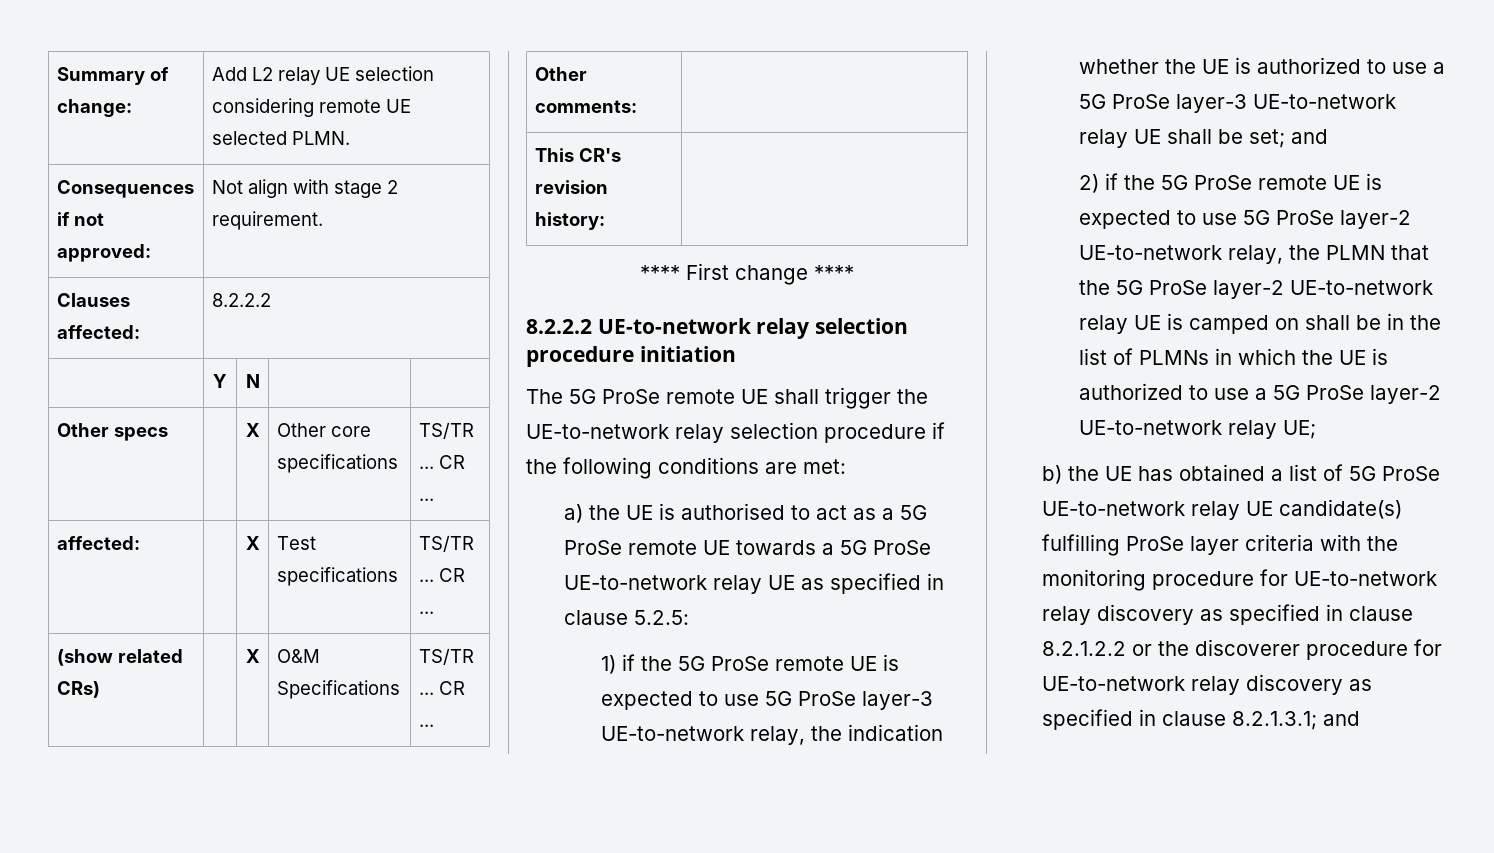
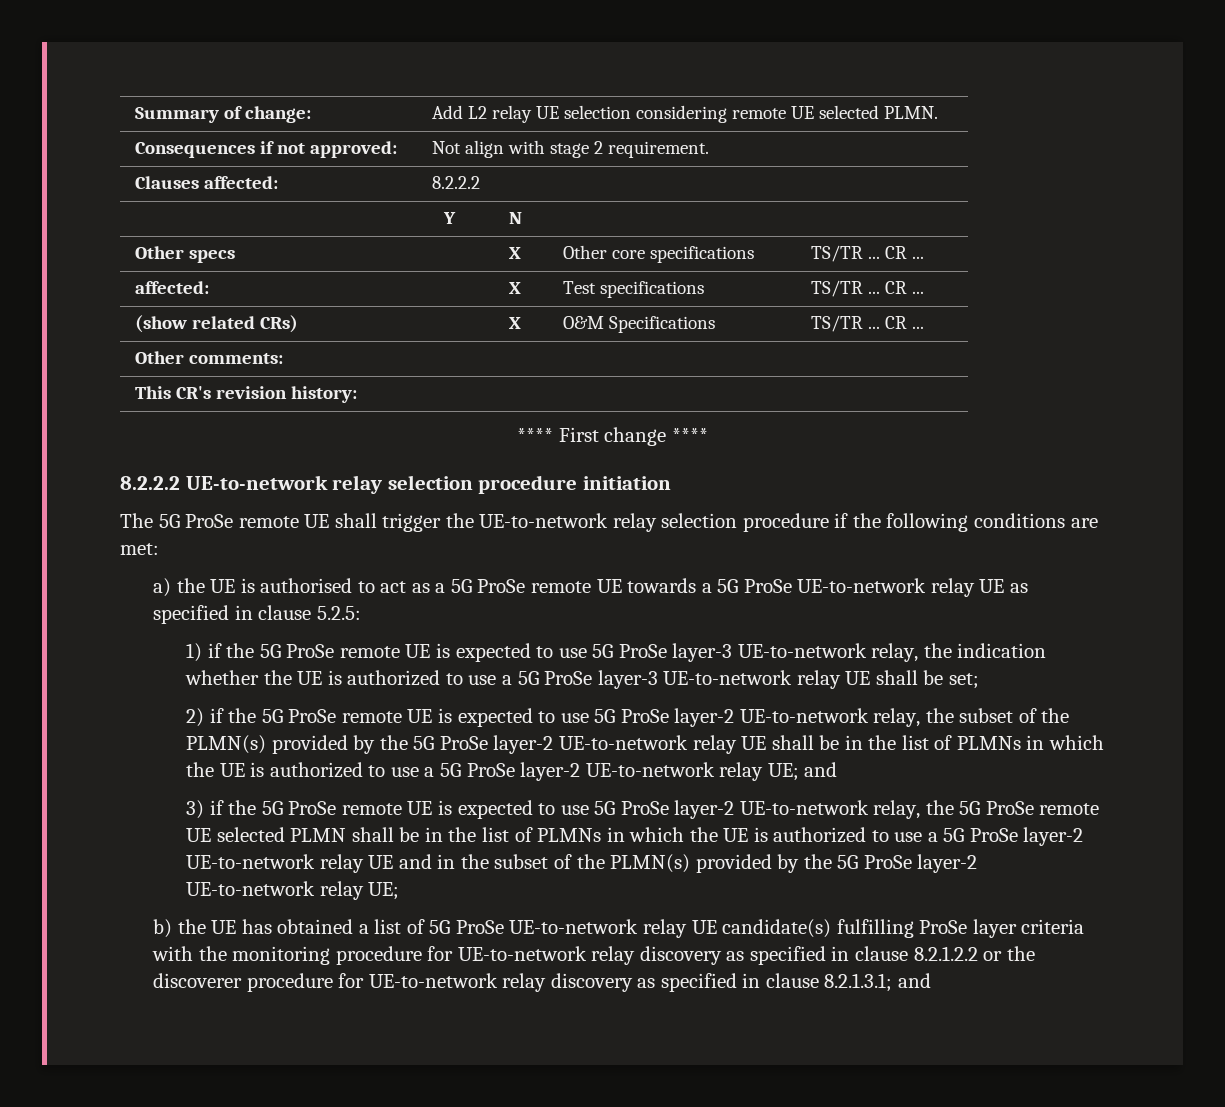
[1291,129,1329,144] and -> (979, 681) none
[1326,245,1430,260] PLMN that -> [959,708,1070,723] [186,735,376,754] subset of the PLMN(s) provided by
[1167,313,1300,334] is camped on -> (767, 743) none
(1317, 429) none -> [804,762,838,777] [186,800,1100,819] [186,827,1084,846] [186,854,978,873] [186,881,400,900] and // 3) if the 5G ProSe remote UE is expected to use 5G ProSe layer-2 UE-to-network relay, the 5G ProSe remote UE selected PLMN shall be in the list of PLMNs in which the UE is authorized to use a 5G ProSe layer-2 UE-to-network relay UE and in the subset of the PLMN(s) provided by the 5G ProSe layer-2 UE-to-network relay UE;

